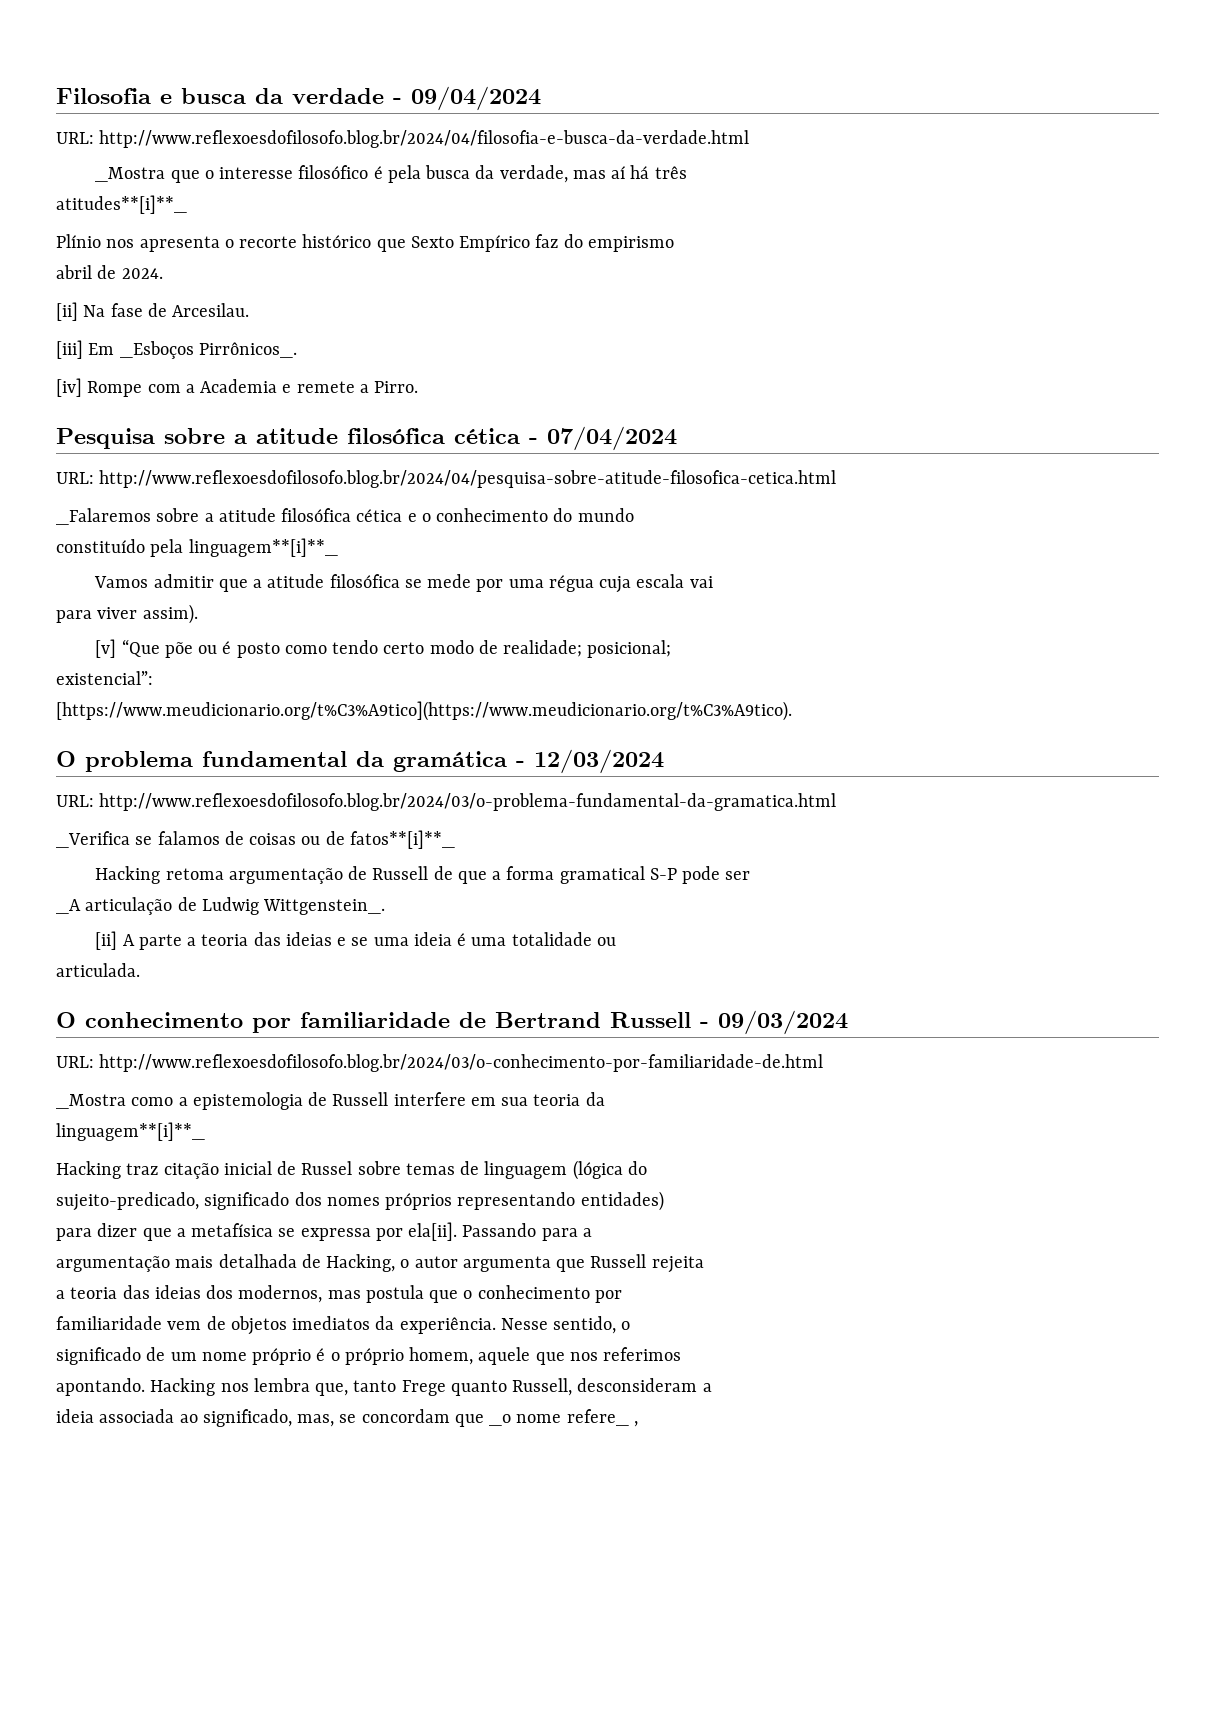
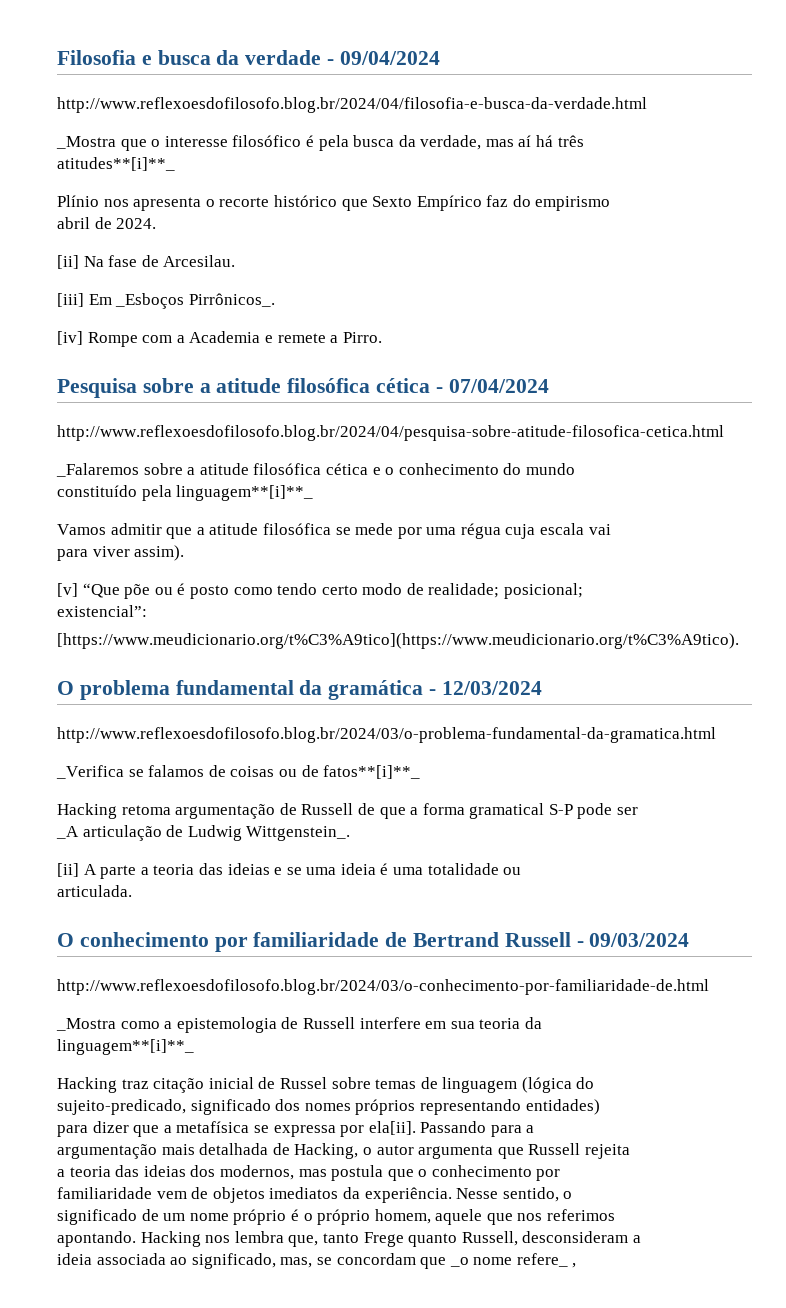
[56,132,94,144] URL: -> (440, 58) none
[56,472,94,484] URL: -> (549, 386) none
[56,795,94,807] URL: -> (542, 688) none
[56,1056,94,1068] URL: -> (690, 940) none

